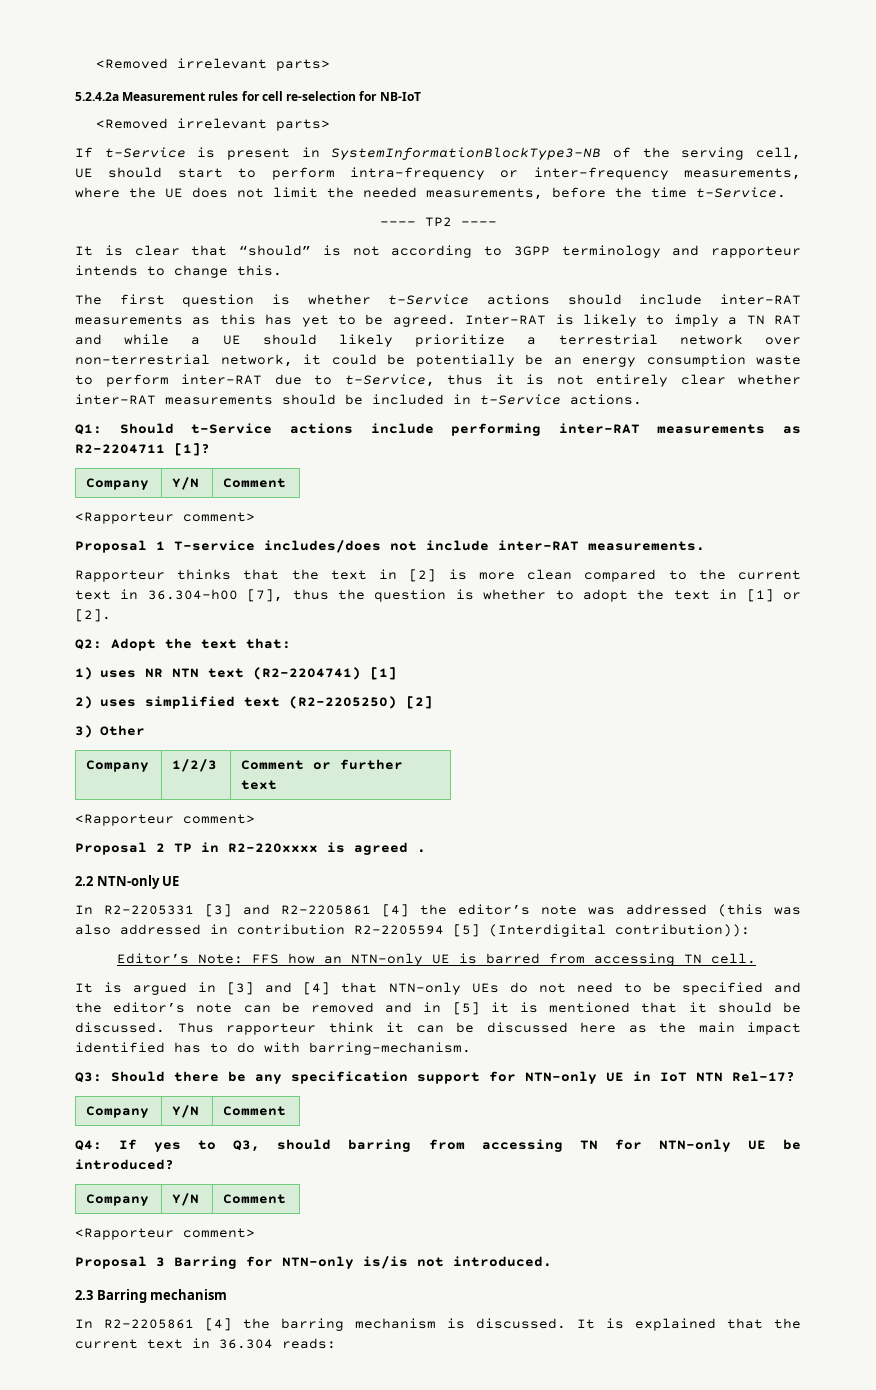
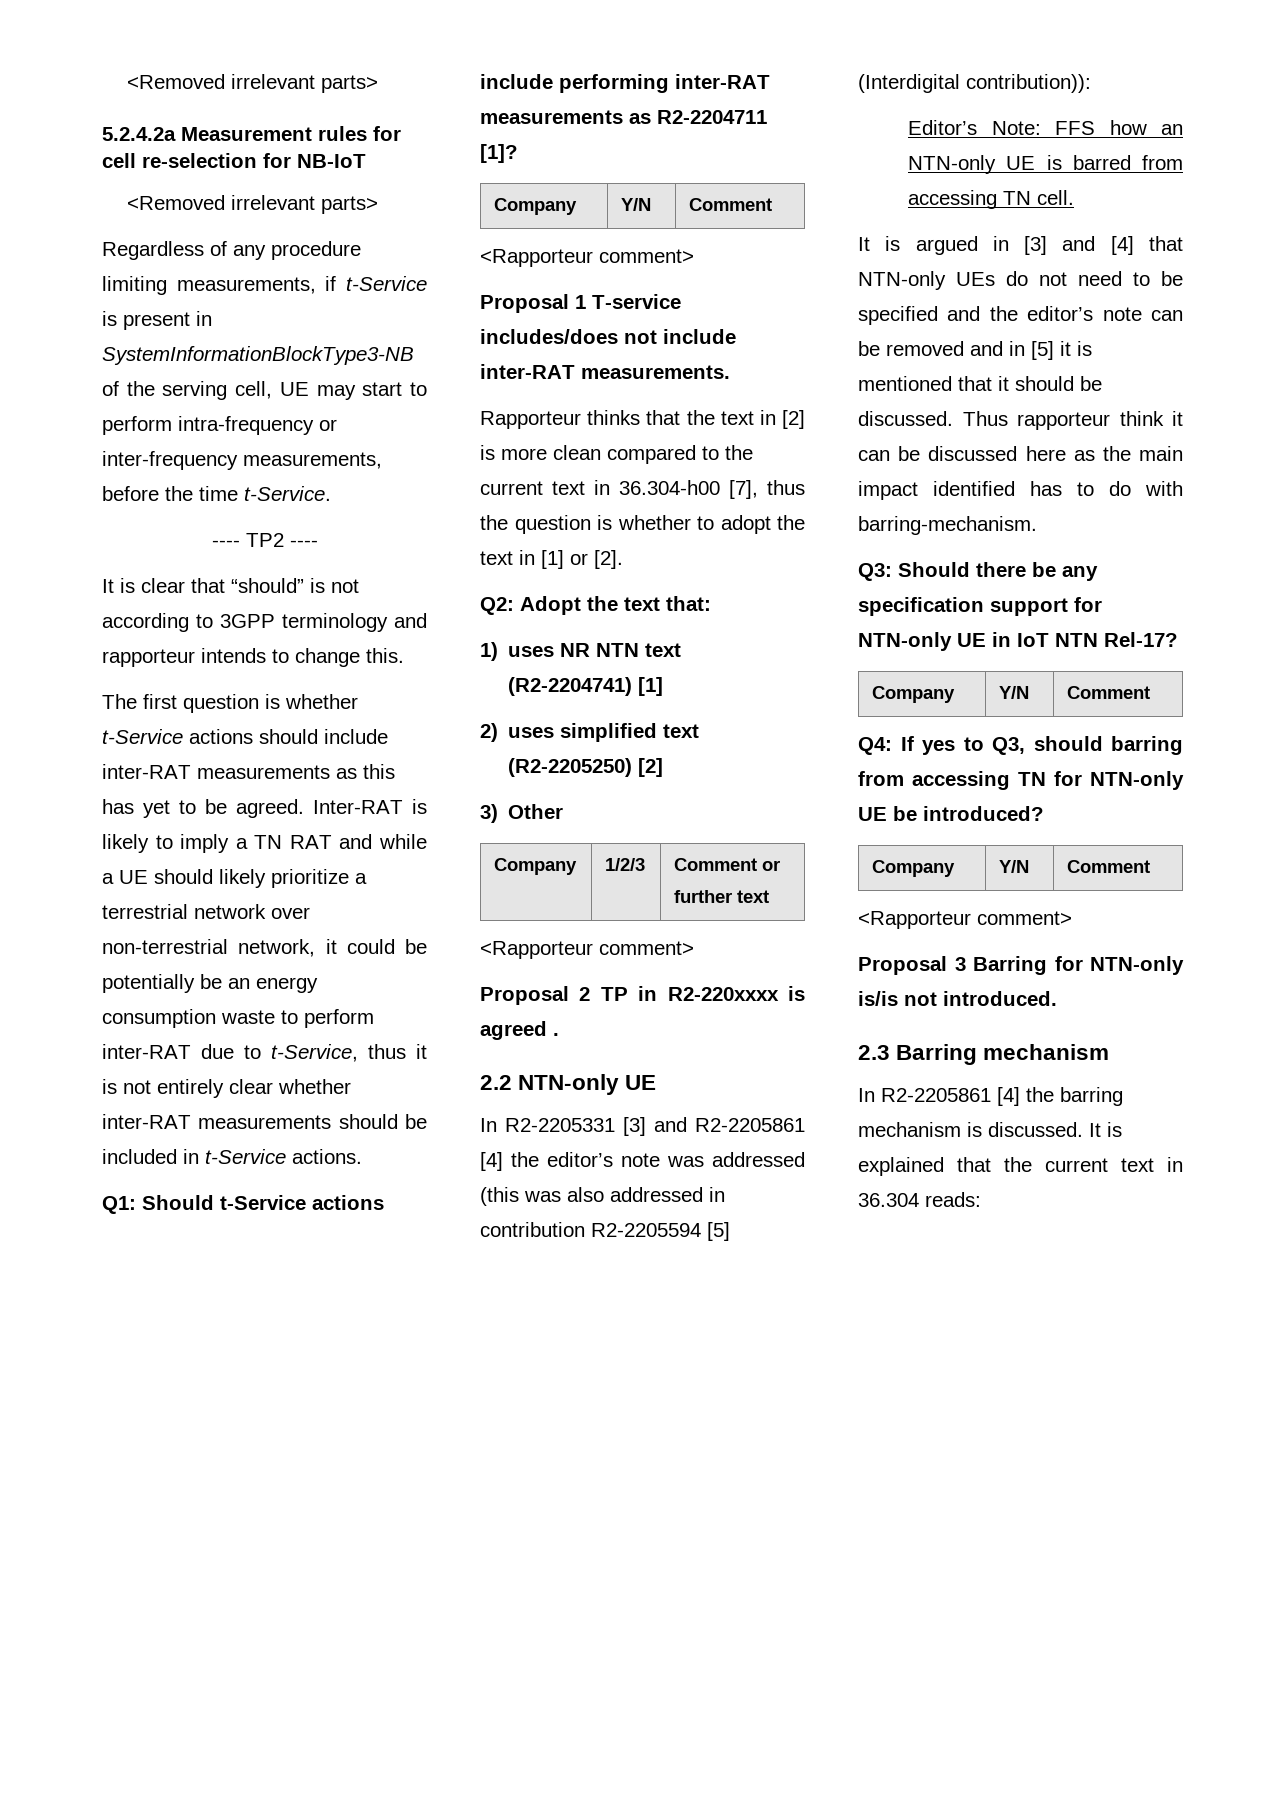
[75,147,93,158] If -> [102,241,361,260] [102,276,337,295] Regardless of any procedure limiting measurements, if
[108,167,163,178] should -> [316,385,356,400] may
[75,187,543,200] where the UE does not limit the needed measurements, -> (382, 460) none

